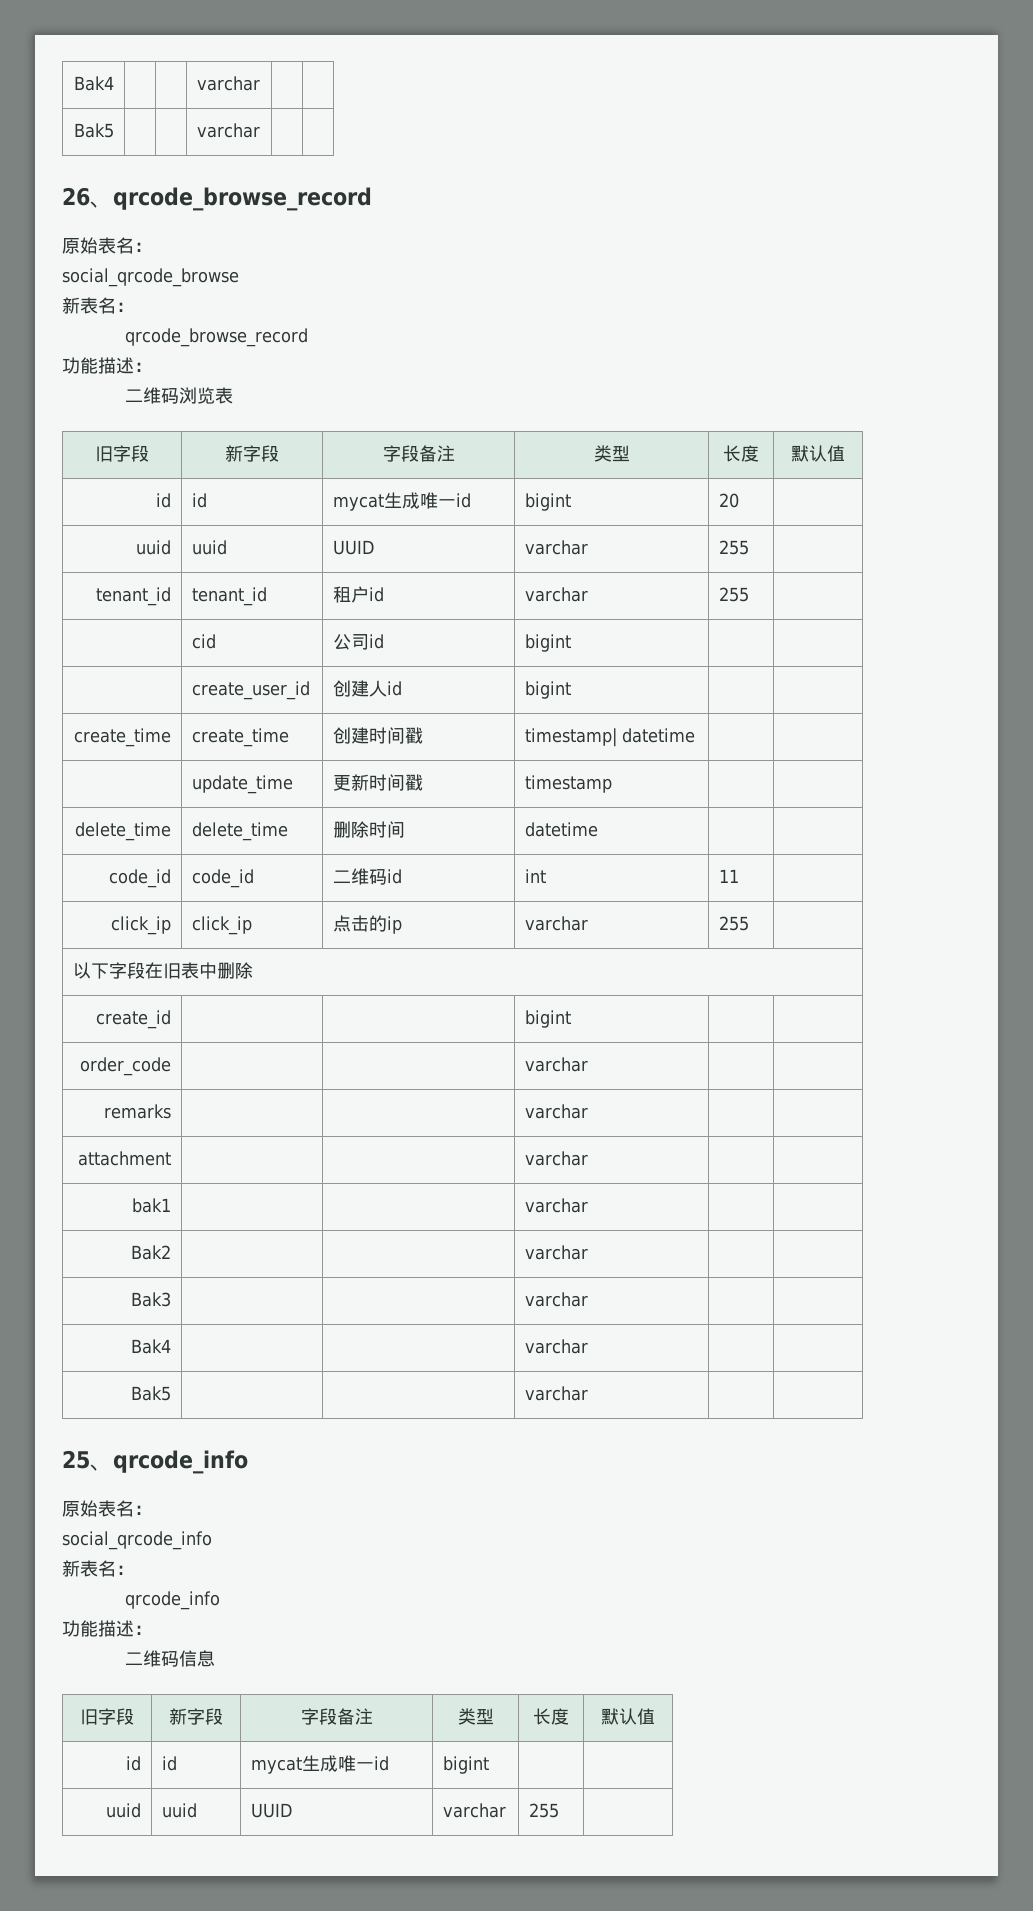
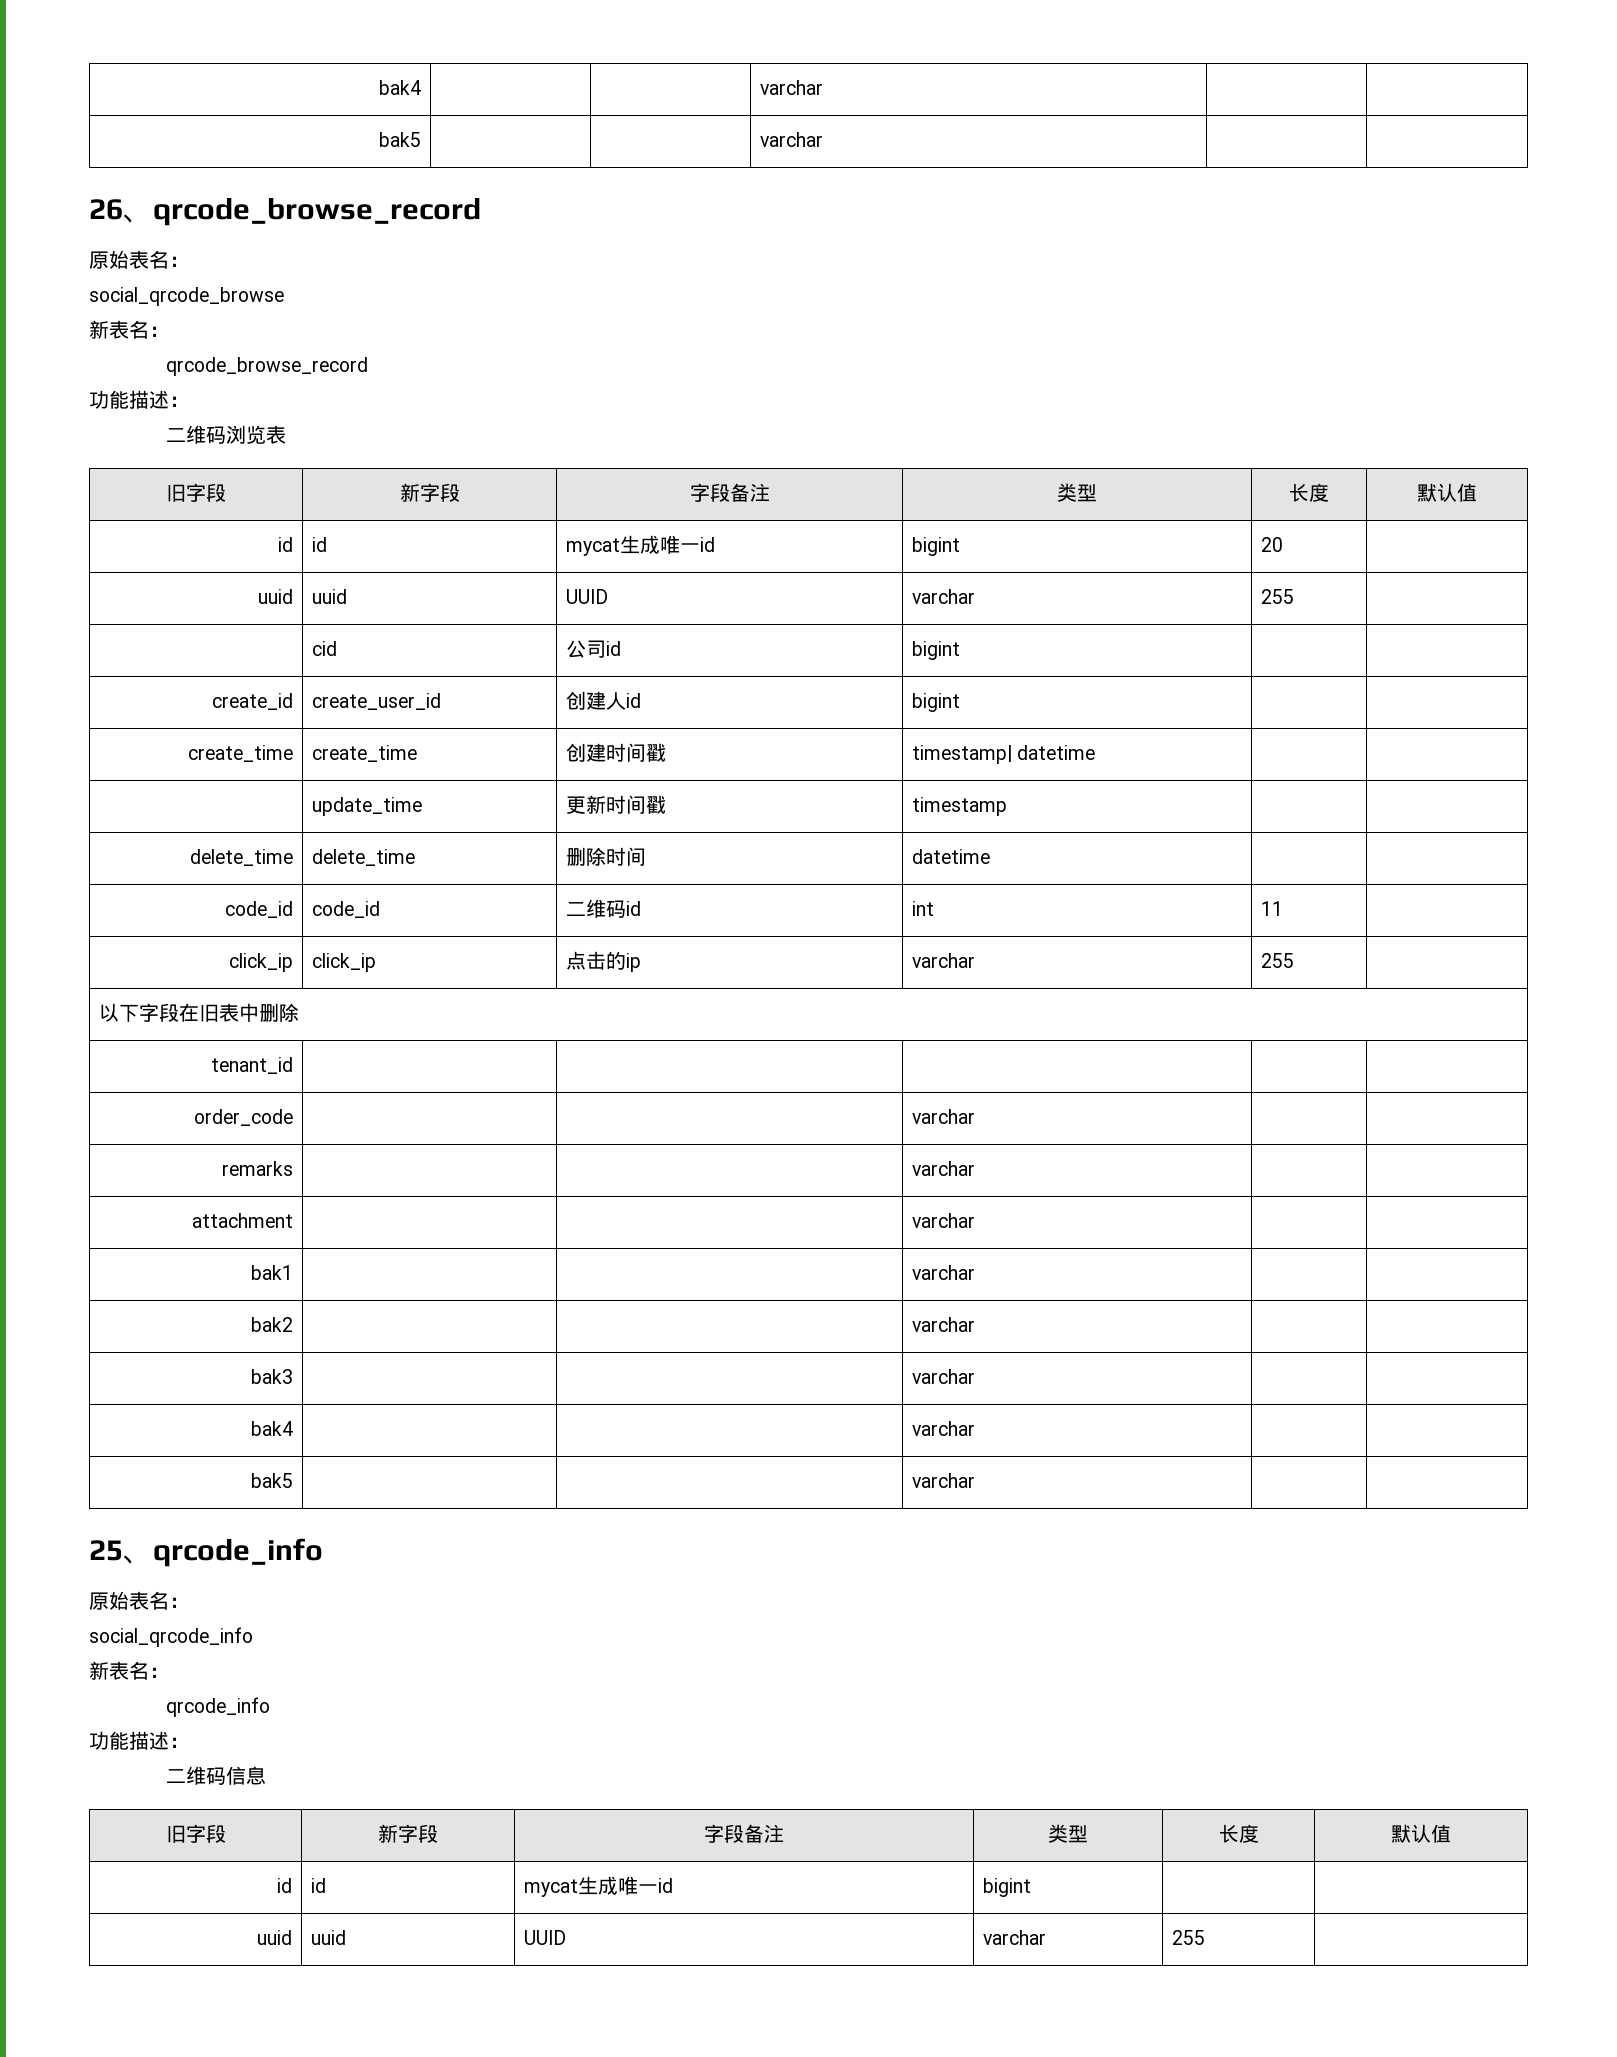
[74,76,115,91] [196,76,260,91] [74,123,115,138] Bak4 | | | varchar | | // Bak5 -> [379,80,422,95] [759,80,823,95] [379,132,422,147] bak4 | | | varchar | | // bak5
[96,587,172,606] [191,587,267,606] [332,586,384,603] [524,587,588,602] [718,587,749,602] // tenant_id | tenant_id | 租户id | varchar | 255 | -> (1294, 596) none
(571, 643) none -> [212,693,294,710] create_id
[96,1010,172,1029] [524,1010,571,1028] create_id | | | bigint -> [211,1057,294,1074] tenant_id | | |
[131,1245,172,1260] [524,1245,588,1260] [131,1292,172,1307] [524,1292,588,1307] [131,1339,172,1354] [524,1339,588,1354] [131,1386,172,1401] Bak2 | | | varchar | | // Bak3 | | | varchar | | // Bak4 | | | varchar | | // Bak5 -> [251,1317,294,1332] [911,1317,975,1332] [251,1369,294,1384] [911,1369,975,1384] [251,1421,294,1436] [911,1421,975,1436] [251,1473,294,1488] bak2 | | | varchar | | // bak3 | | | varchar | | // bak4 | | | varchar | | // bak5

